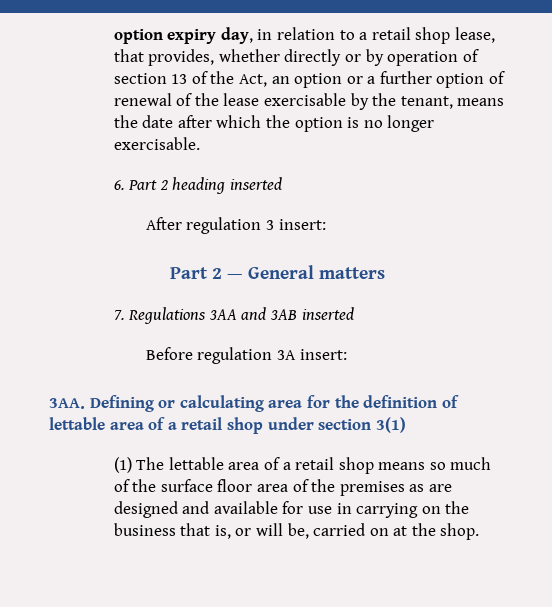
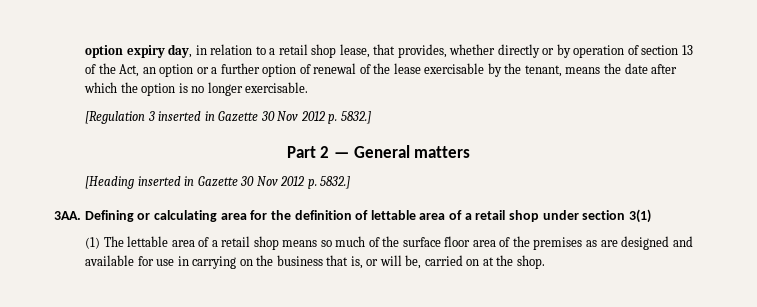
[113,177,282,194] [145,217,326,234] 6. Part 2 heading inserted // After regulation 3 insert: -> [85,111,371,124] [Regulation 3 inserted in Gazette 30 Nov 2012 p. 5832.]
[113,307,354,324] [145,347,347,364] 7. Regulations 3AA and 3AB inserted // Before regulation 3A insert: -> [85,176,351,189] [Heading inserted in Gazette 30 Nov 2012 p. 5832.]

